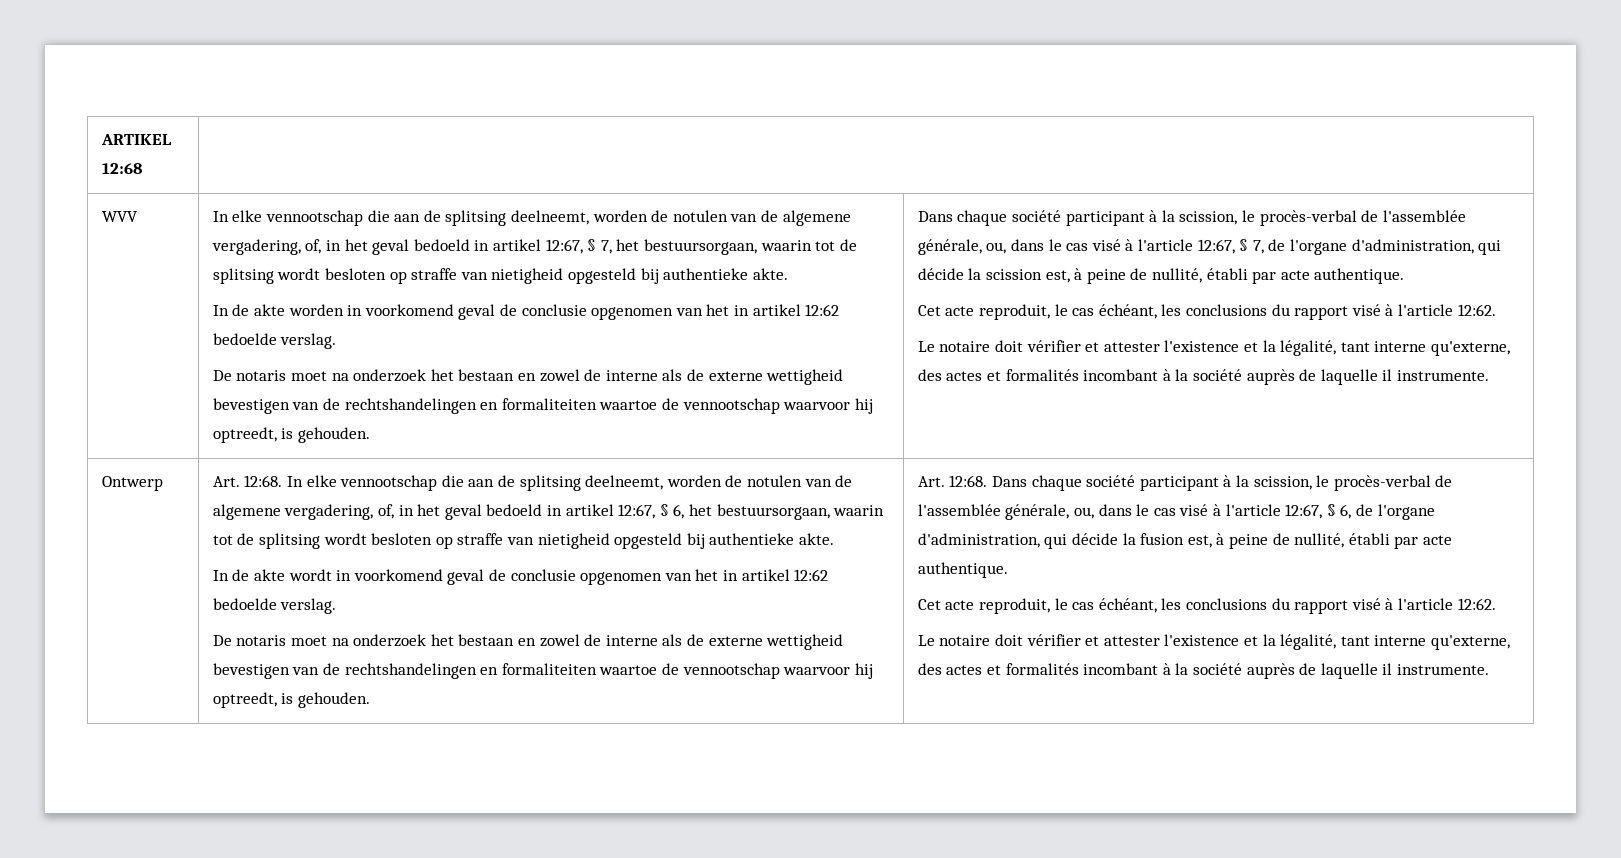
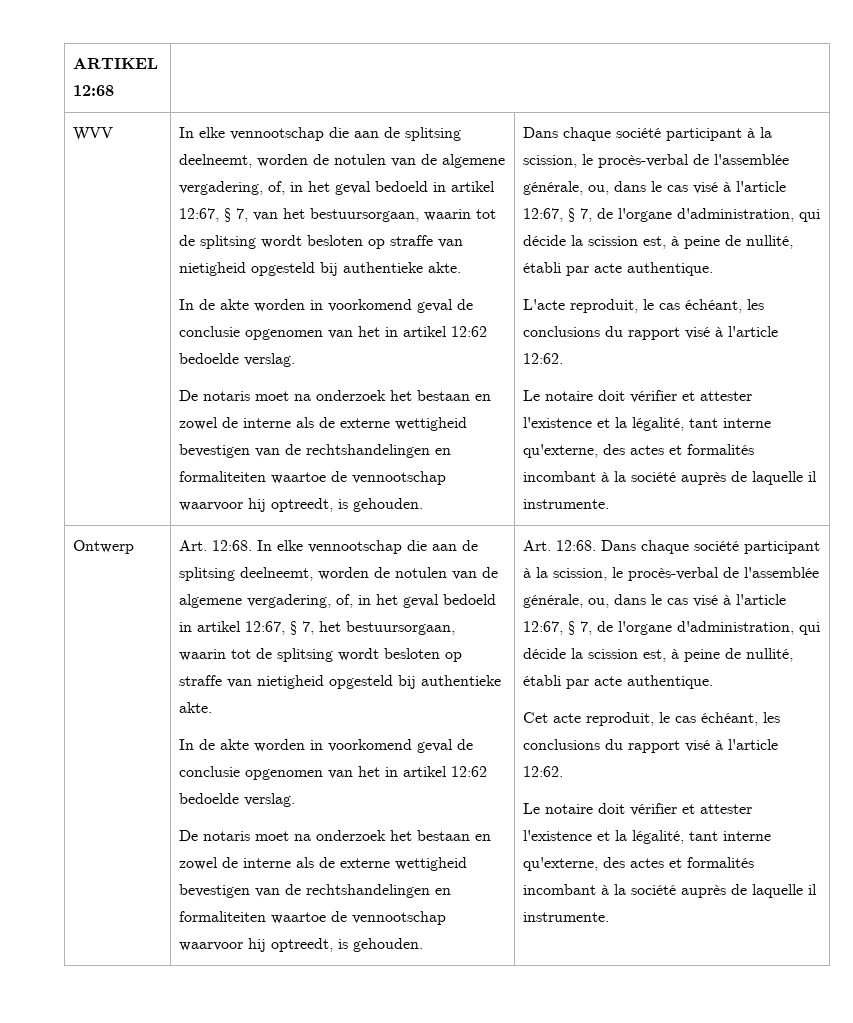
(612, 247) none -> [252,212,278,221] van
[917,305,975,316] Cet acte -> [522,299,565,310] L'acte
[673,504,685,519] 6, -> [301,621,314,635] 7,
[288,569,332,581] wordt -> [253,739,305,752] worden
[1340,504,1435,520] [917,533,1185,549] 6, de l'organe d'administration, qui décide la fusion -> [579,621,820,635] [522,648,638,659] 7, de l'organe d'administration, qui décide la scission

